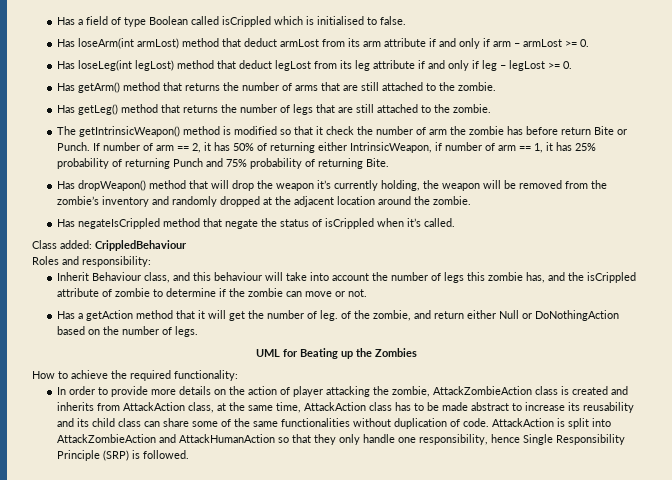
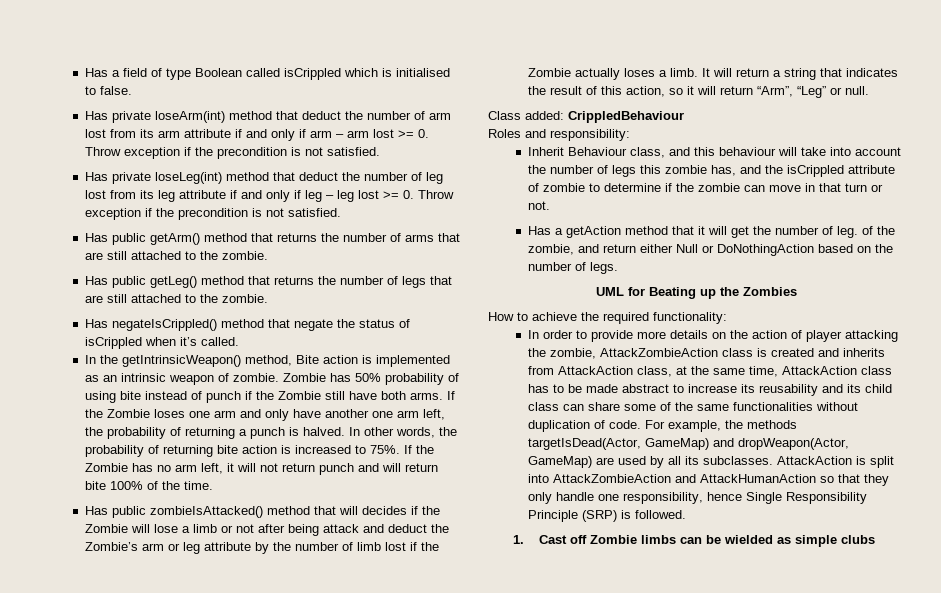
[77,38,319,49] loseArm(int armLost) method that deduct armLost -> [111,111,451,123] [84,129,106,138] private loseArm(int) method that deduct the number of arm lost
[522,39,589,47] [56,60,311,71] armLost >= 0. // Has loseLeg(int legLost) method that deduct legLost -> [346,129,429,138] [84,147,380,159] [84,172,443,184] [84,190,106,199] arm lost >= 0. Throw exception if the precondition is not satisfied. // Has private loseLeg(int) method that deduct the number of leg lost
[508,60,572,71] [56,83,75,91] legLost >= 0. // Has -> [336,190,454,202] [84,208,341,220] [84,233,146,245] leg lost >= 0. Throw exception if the precondition is not satisfied. // Has public
(75, 109) none -> [111,276,146,288] public
[56,126,627,137] [56,142,596,153] [56,158,389,169] [56,180,607,191] [56,196,471,207] [56,218,160,229] The getIntrinsicWeapon() method is modified so that it check the number of arm the zombie has before return Bite or Punch. If number of arm == 2, it has 50% of returning either IntrinsicWeapon, if number of arm == 1, it has 25% probability of returning Punch and 75% probability of returning Bite. // Has dropWeapon() method that will drop the weapon it’s currently holding, the weapon will be removed from the zombie’s inventory and randomly dropped at the adjacent location around the zombie. // Has negateIsCrippled -> [84,319,217,331] Has negateIsCrippled()
(455, 222) none -> [84,355,450,367] [84,373,459,385] [84,391,455,403] [84,409,445,421] [84,427,457,439] [84,445,434,457] [84,463,438,475] [84,481,213,490] [84,506,440,518] [84,524,449,536] [84,542,439,554] [527,68,898,80] [527,86,869,98] // In the getIntrinsicWeapon() method, Bite action is implemented as an intrinsic weapon of zombie. Zombie has 50% probability of using bite instead of punch if the Zombie still have both arms. If the Zombie loses one arm and only have another one arm left, the probability of returning a punch is halved. In other words, the probability of returning bite action is increased to 75%. If the Zombie has no arm left, it will not return punch and will return bite 100% of the time. // Has public zombieIsAttacked() method that will decides if the Zombie will lose a limb or not after being attack and deduct the Zombie’s arm or leg attribute by the number of limb lost if the Zombie actually loses a limb. It will return a string that indicates the result of this action, so it will return “Arm”, “Leg” or null.
(332, 294) none -> [804,183,867,192] in that turn
(489, 422) none -> [644,420,797,432] [527,438,849,450] [527,456,773,468] For example, the methods targetIsDead(Actor, GameMap) and dropWeapon(Actor, GameMap) are used by all its subclasses.
(189, 454) none -> [513,535,875,547] // 1. Cast off Zombie limbs can be wielded as simple clubs

